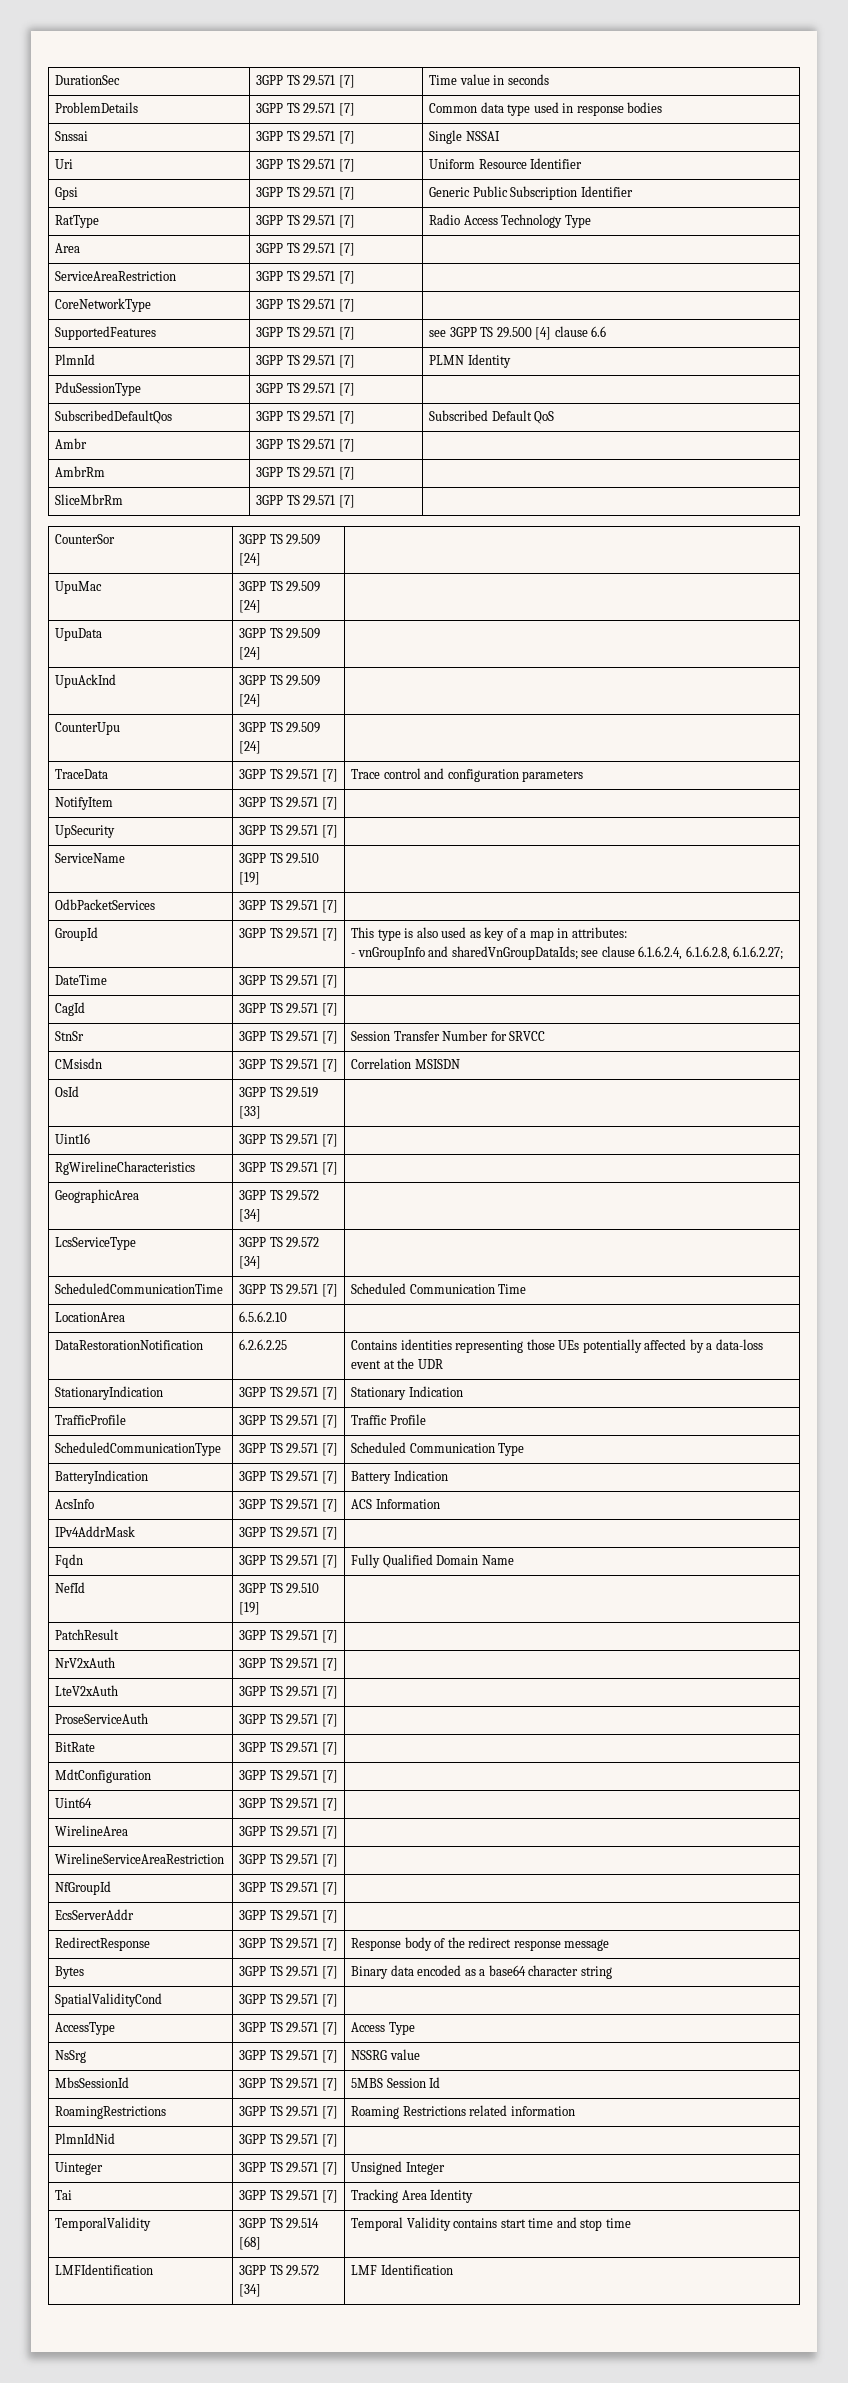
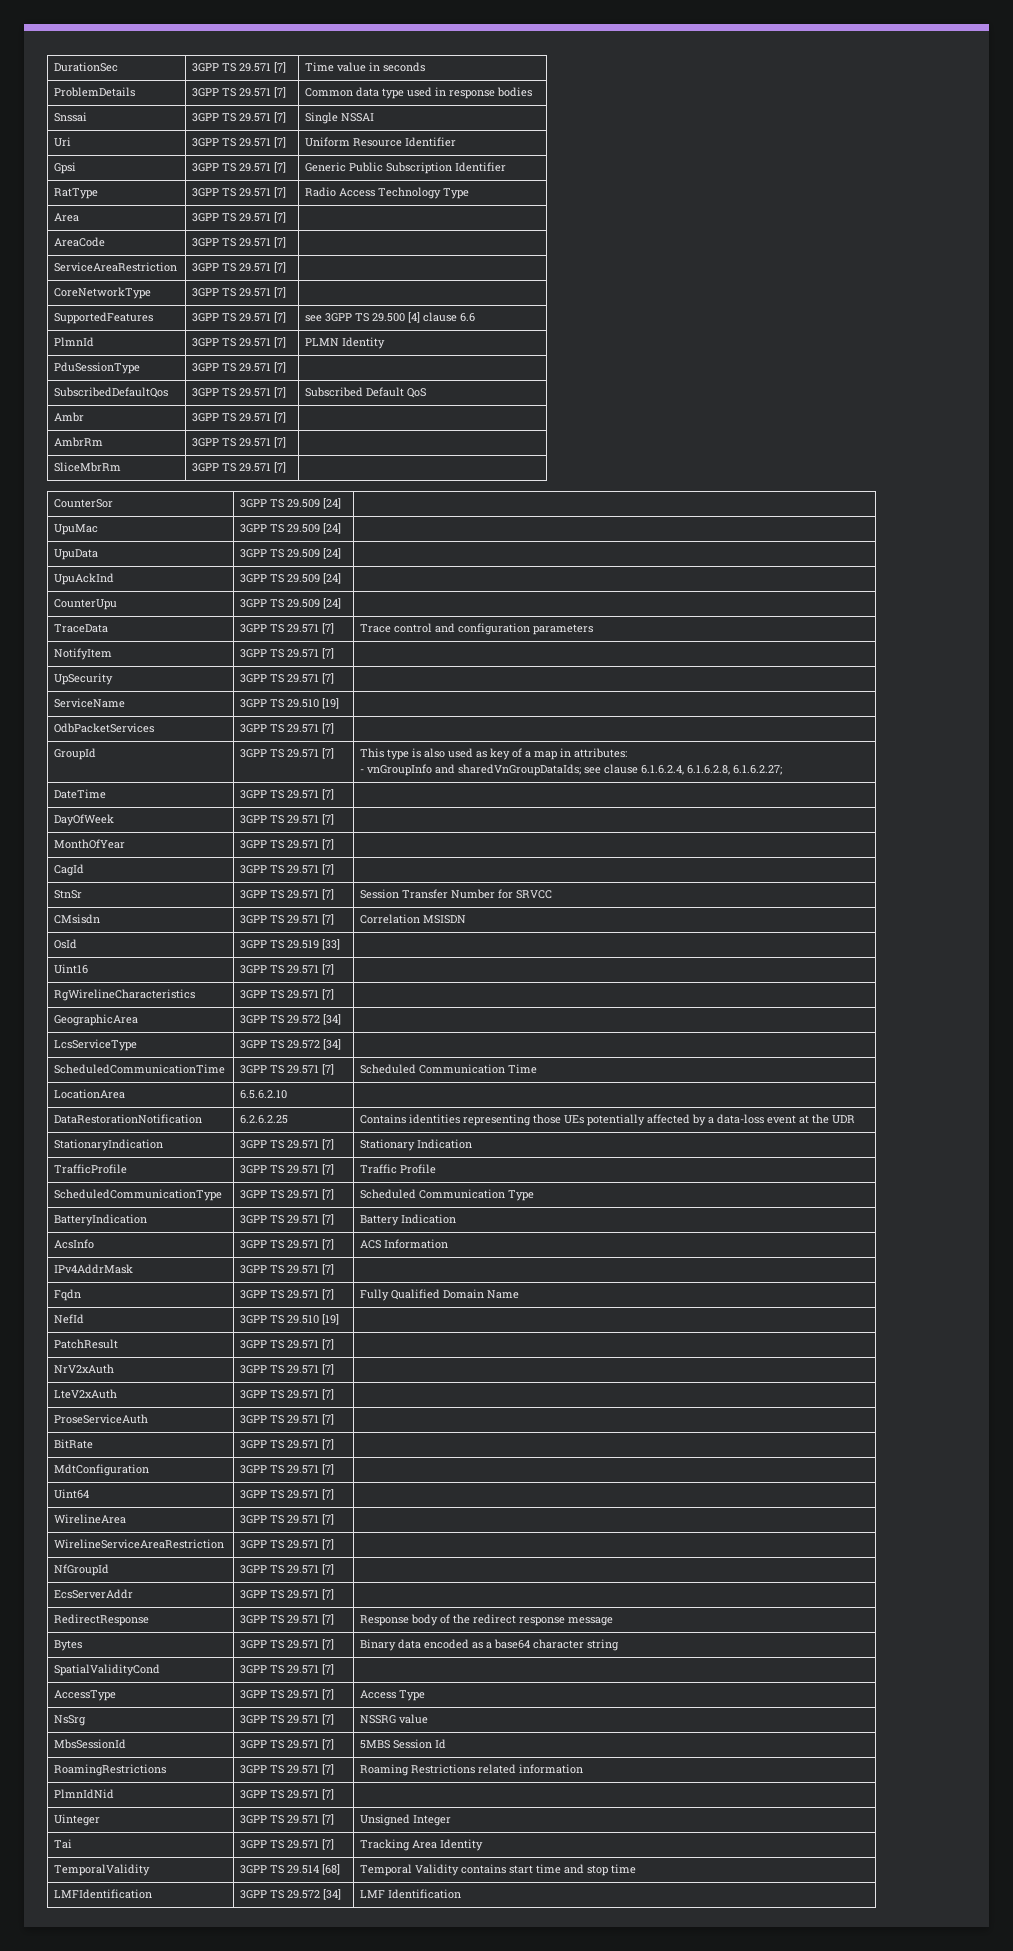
(355, 249) none -> [54,237,106,247] [192,237,287,248] // AreaCode | 3GPP TS 29.571 [7] |
(338, 981) none -> [54,814,115,826] [240,814,335,825] [54,839,126,849] [240,839,335,850] // DayOfWeek | 3GPP TS 29.571 [7] | // MonthOfYear | 3GPP TS 29.571 [7] |

